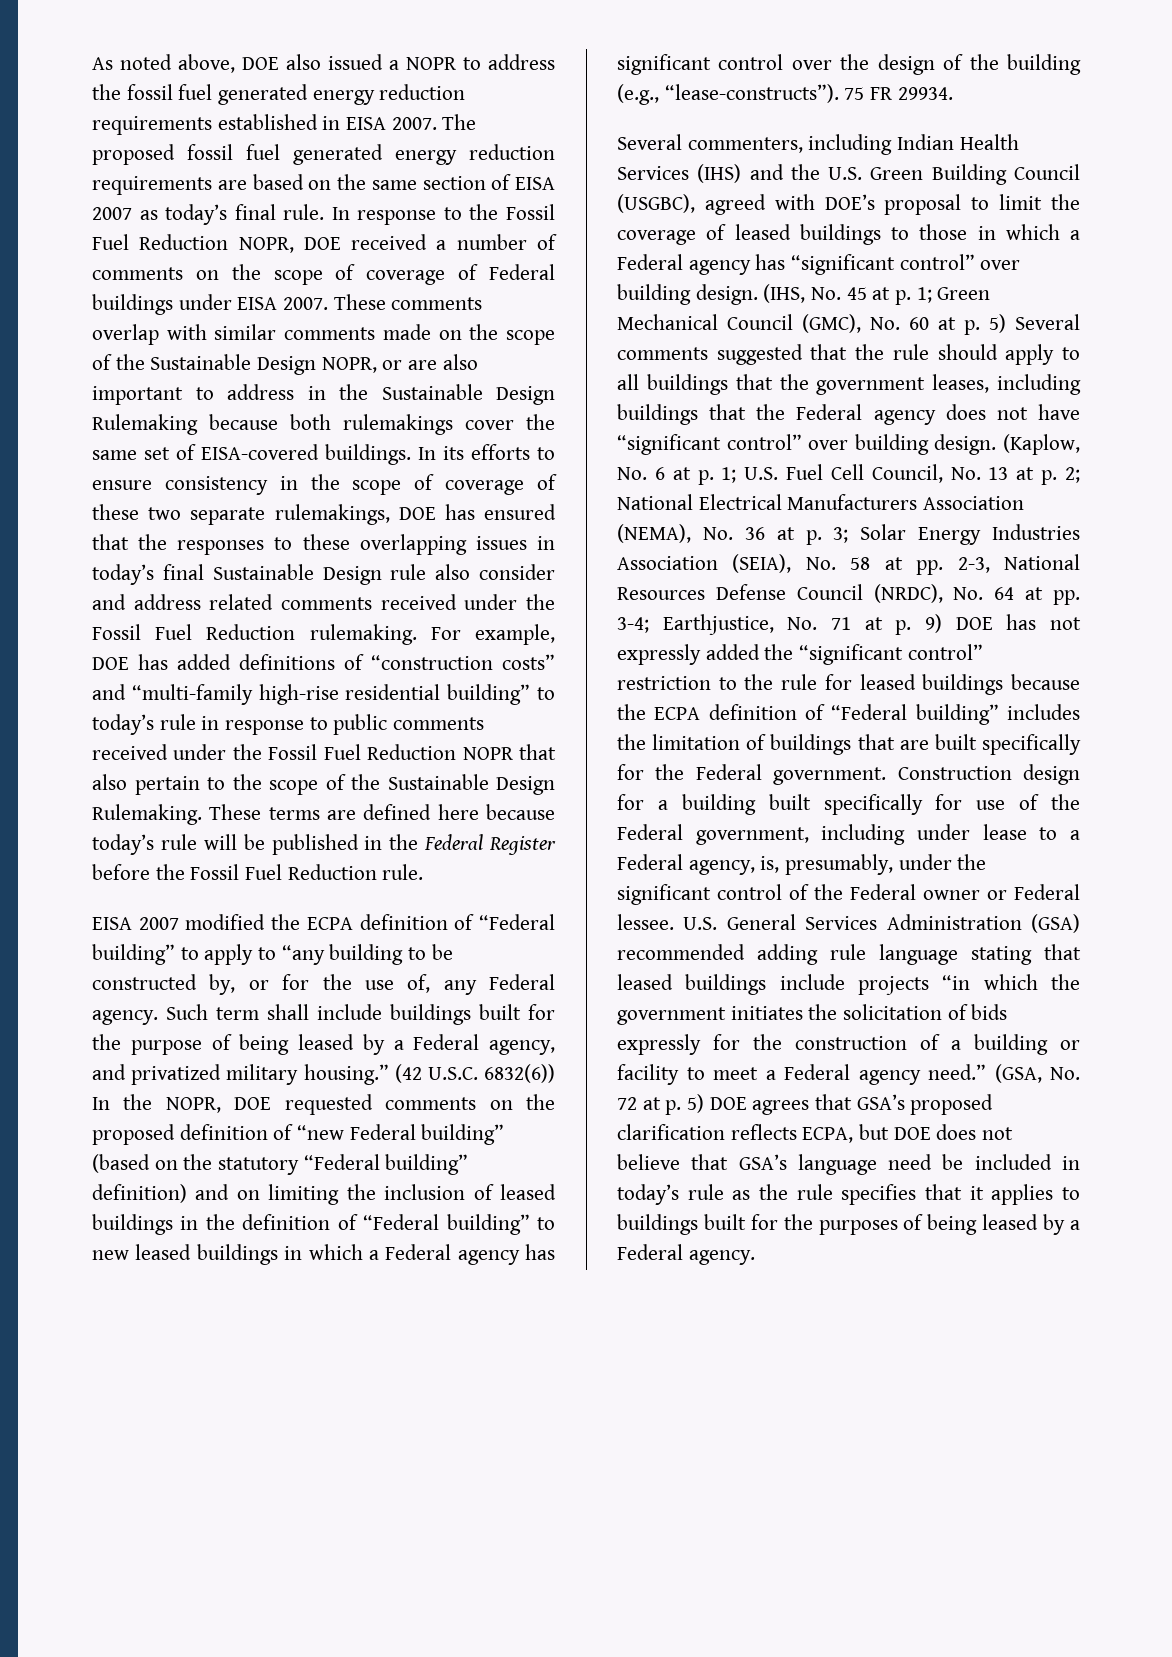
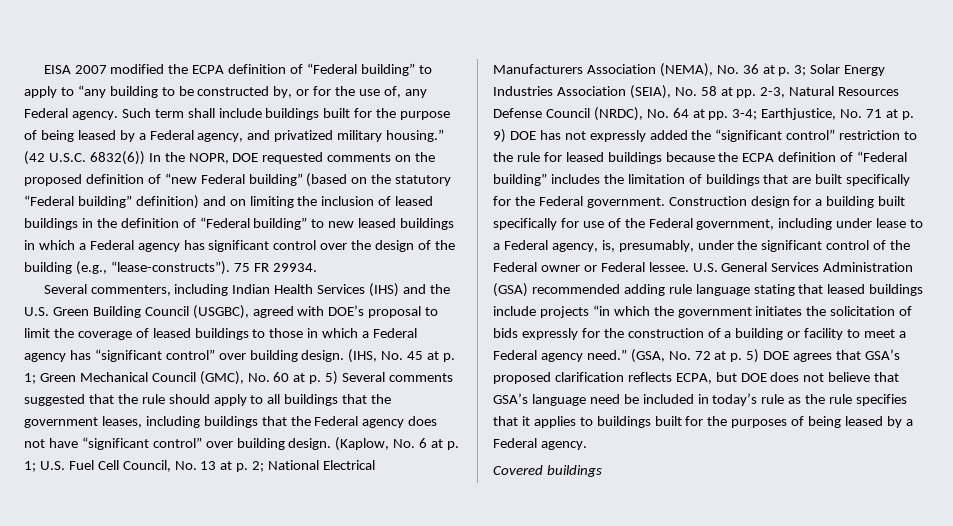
[92,54,555,73] [92,84,466,105] [92,114,477,135] [92,144,555,165] [92,174,555,195] [92,204,555,225] [92,234,557,253] [92,264,555,285] [92,294,483,315] [92,324,555,345] [92,354,478,375] [92,384,555,405] [92,414,555,435] [92,444,555,465] [92,474,557,495] [92,504,556,525] [92,534,555,555] [92,564,555,585] [92,594,555,610] [92,624,555,645] [92,654,555,670] [92,684,555,705] [92,714,485,735] [92,744,556,760] [92,774,555,795] [92,804,555,825] [92,834,556,855] [92,864,424,880] As noted above, DOE also issued a NOPR to address the fossil fuel generated energy reduction requirements established in EISA 2007. The proposed fossil fuel generated energy reduction requirements are based on the same section of EISA 2007 as today’s final rule. In response to the Fossil Fuel Reduction NOPR, DOE received a number of comments on the scope of coverage of Federal buildings under EISA 2007. These comments overlap with similar comments made on the scope of the Sustainable Design NOPR, or are also important to address in the Sustainable Design Rulemaking because both rulemakings cover the same set of EISA-covered buildings. In its efforts to ensure consistency in the scope of coverage of these two separate rulemakings, DOE has ensured that the responses to these overlapping issues in today’s final Sustainable Design rule also consider and address related comments received under the Fossil Fuel Reduction rulemaking. For example, DOE has added definitions of “construction costs” and “multi-family high-rise residential building” to today’s rule in response to public comments received under the Fossil Fuel Reduction NOPR that also pertain to the scope of the Sustainable Design Rulemaking. These terms are defined here because today’s rule will be published in the Federal Register before the Fossil Fuel Reduction rule. // -> (43, 69) none
[1004,554,1080,570] National -> [789,86,835,96] Natural
(755, 1257) none -> [493,465,602,477] // Covered buildings

